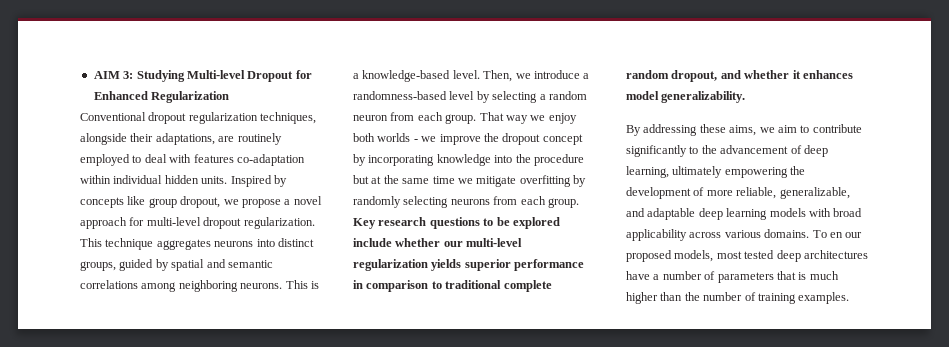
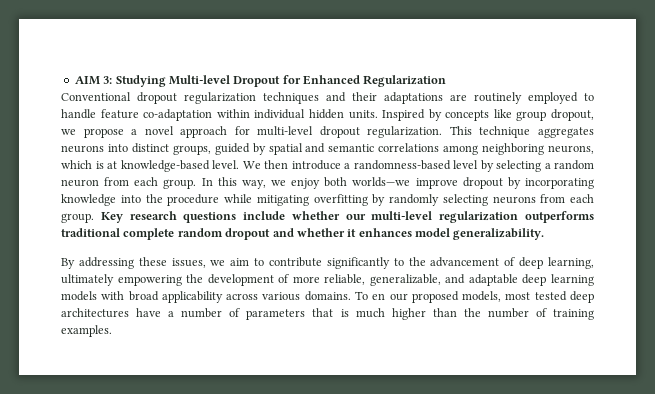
[260,112,317,124] [80,133,215,145] techniques, alongside their adaptations, -> [263,92,443,104] techniques and their adaptations
[144,154,234,163] deal with features -> [61,109,139,119] handle feature
[240,280,319,289] [353,70,531,82] neurons. This is a knowledge-based level. Then, we -> [548,145,594,154] [61,160,288,172] neurons, which is at knowledge-based level. We then
[479,112,577,124] [353,133,583,145] That way we enjoy both worlds - we improve the dropout concept -> [201,177,503,189] In this way, we enjoy both worlds—we improve dropout
[353,175,517,187] but at the same time we mitigate -> [224,194,309,206] while mitigating
[483,217,560,229] to be explored -> (237, 217) none
[431,259,585,271] [353,280,442,292] yields superior performance in comparison to -> [525,211,594,223] outperforms
[671,70,718,82] dropout, -> [225,228,271,240] dropout
[729,125,757,136] aims, -> [171,258,206,268] issues,

